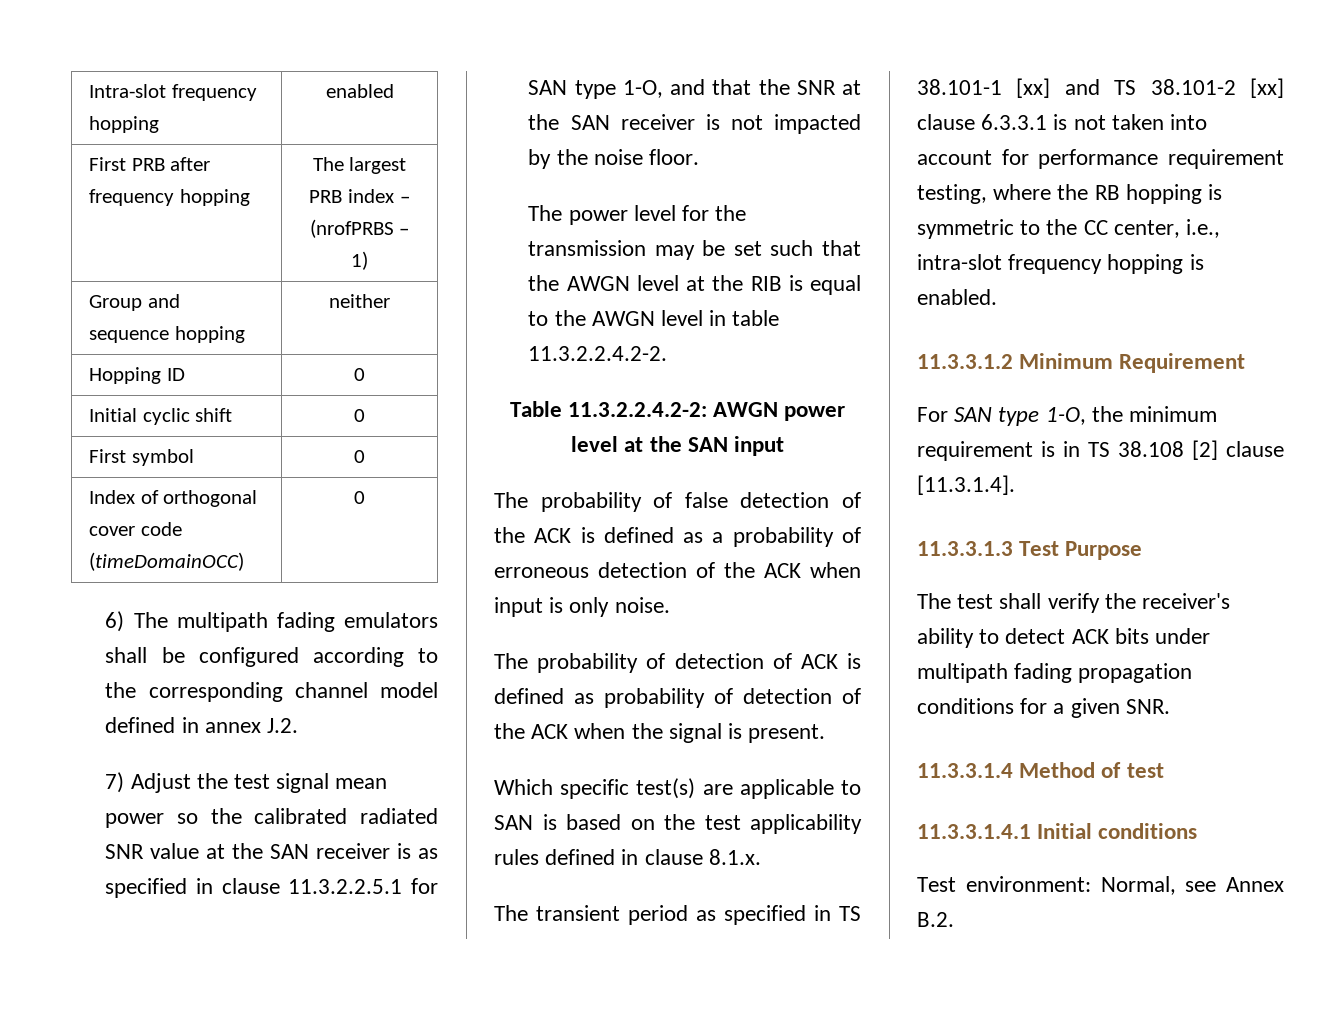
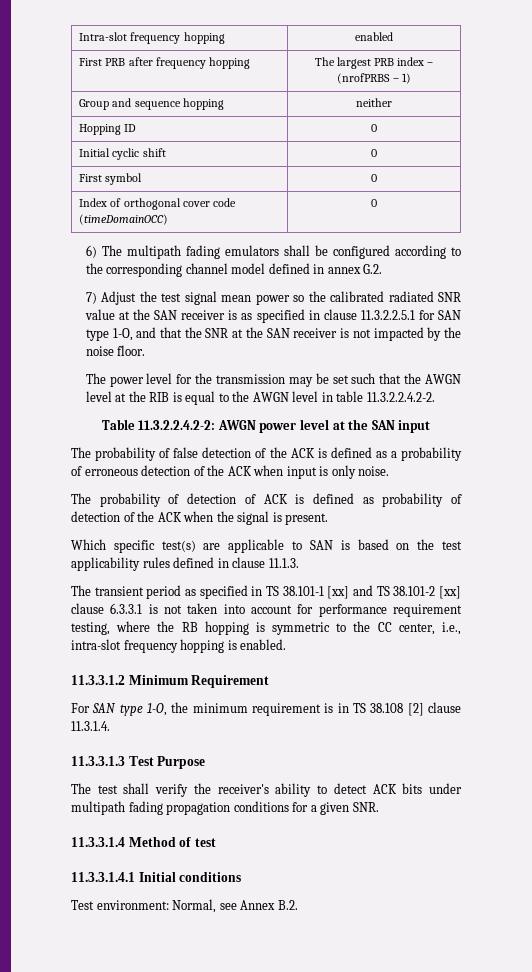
[267,718,299,733] J.2. -> [363,264,383,274] G.2.
[708,849,761,865] 8.1.x. -> [268,558,299,568] 11.1.3.
[917,475,1015,495] [11.3.1.4]. -> [71,721,110,731] 11.3.1.4.

